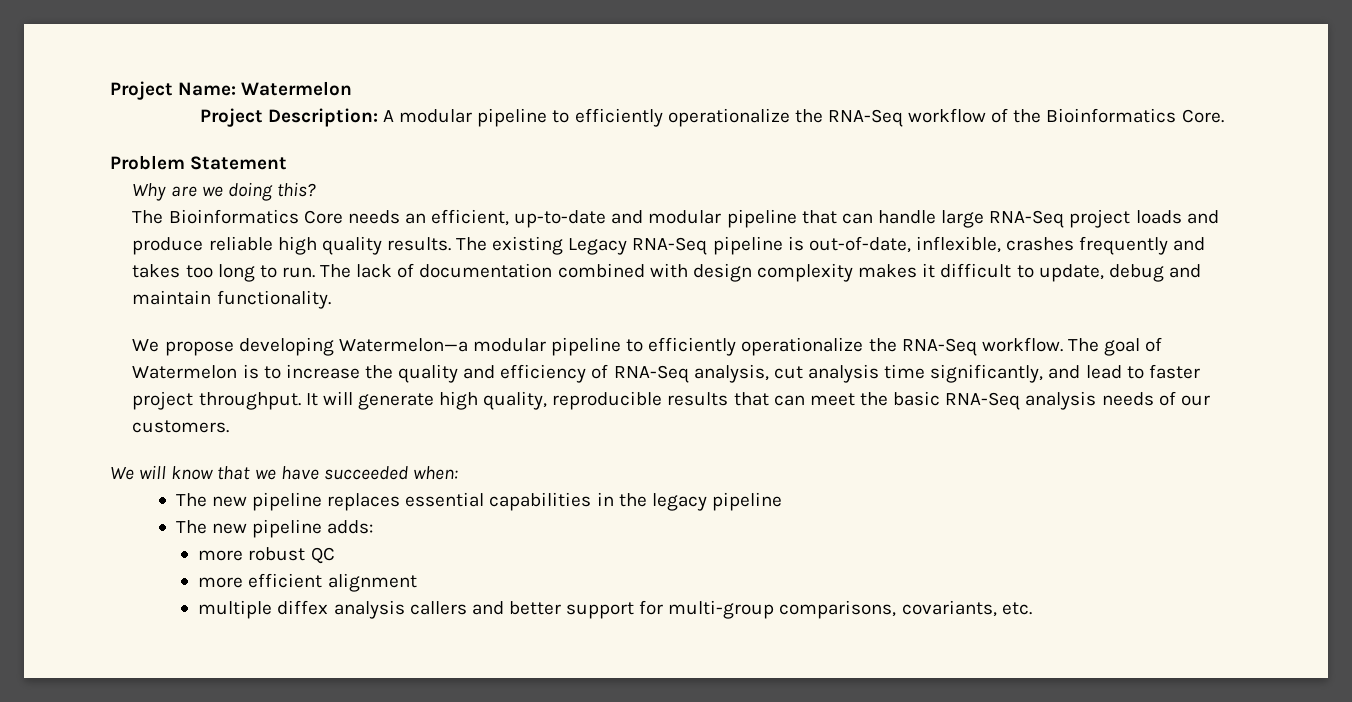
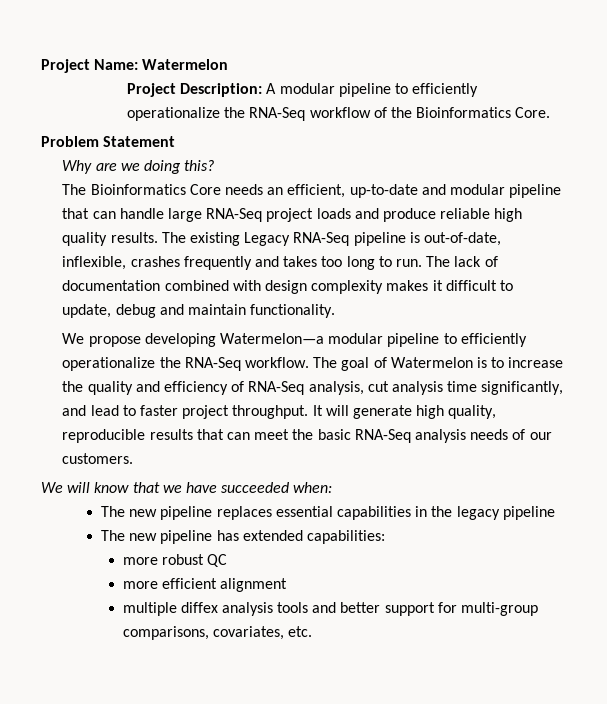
[327,520,374,534] adds: -> [216,530,385,544] has extended capabilities:
[409,601,467,615] callers -> [277,602,309,613] tools
[901,600,997,617] covariants, -> [212,626,284,640] covariates,

